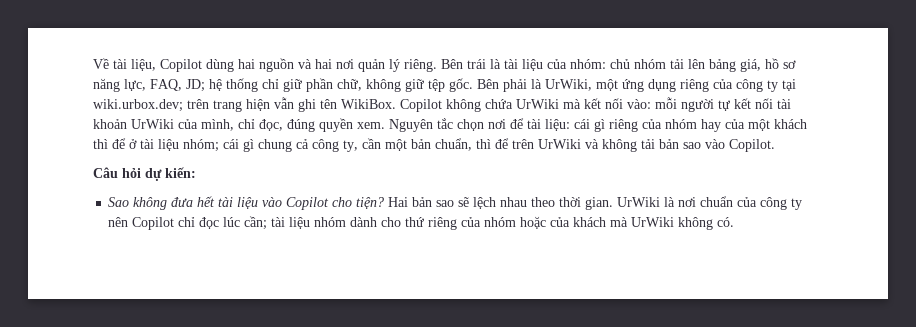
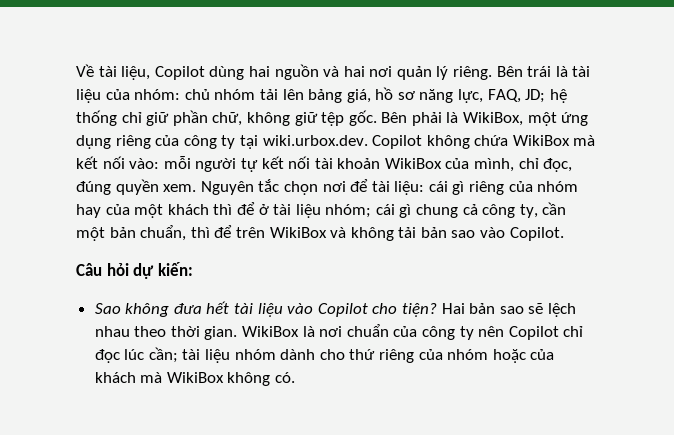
[545,79,592,91] UrWiki, -> [463,112,524,126] WikiBox,
[93,97,396,112] wiki.urbox.dev; trên trang hiện vẫn ghi tên WikiBox. -> [262,135,368,146] wiki.urbox.dev.
[516,99,559,109] UrWiki -> [512,135,570,146] WikiBox
[131,119,174,129] UrWiki -> [384,158,442,169] WikiBox
[538,139,581,149] UrWiki -> [269,227,327,238] WikiBox
[617,197,661,207] UrWiki -> [242,326,300,337] WikiBox
[631,217,675,227] UrWiki -> [166,372,224,383] WikiBox

